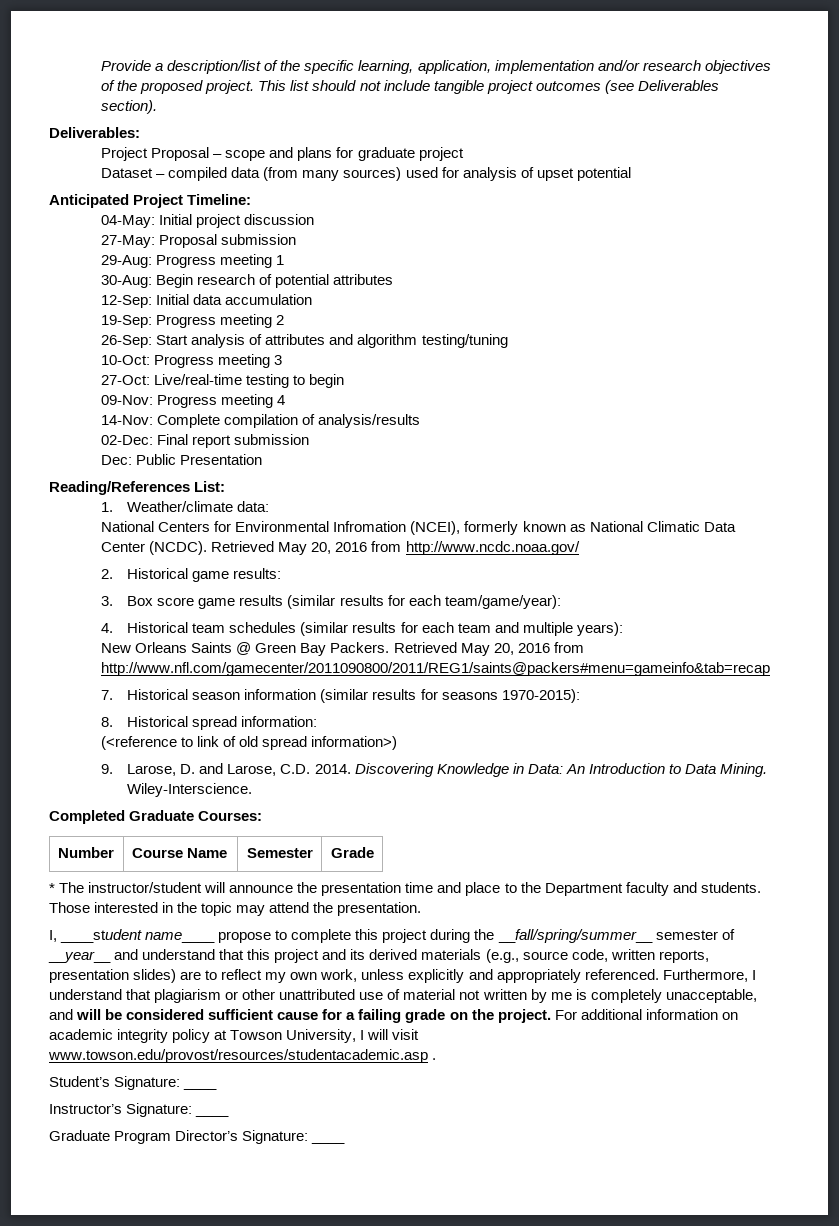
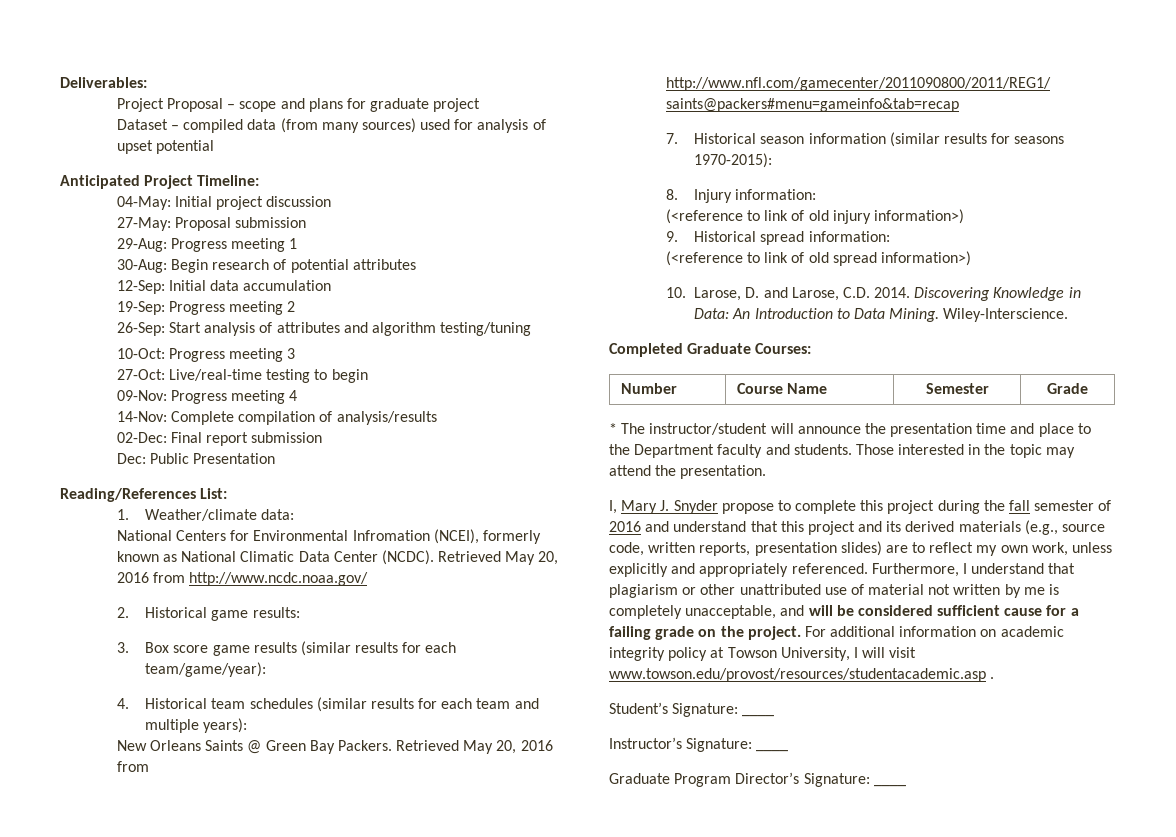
[101,60,771,74] [101,80,719,94] [101,100,158,114] Provide a description/list of the specific learning, application, implementation and/or research objectives of the proposed project. This list should not include tangible project outcomes (see Deliverables section). // -> (60, 82) none
(114, 722) none -> [694,189,817,203] [665,209,964,224] [665,231,678,242] Injury information: // (<reference to link of old injury information>) // 9.
[101,764,114,774] 9. -> [665,287,686,298] 10.
[60,929,216,943] ____student name____ -> [621,500,718,514] Mary J. Snyder
[497,929,653,943] __fall/spring/summer__ -> [1009,500,1031,511] fall
[48,951,111,963] __year__ -> [609,521,641,532] 2016

